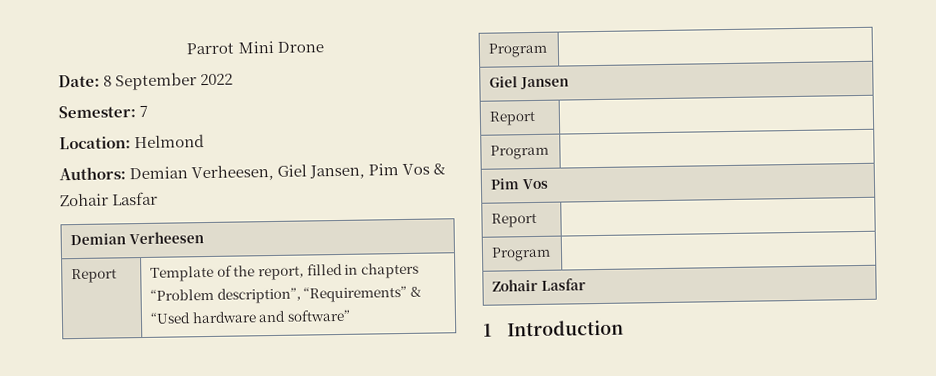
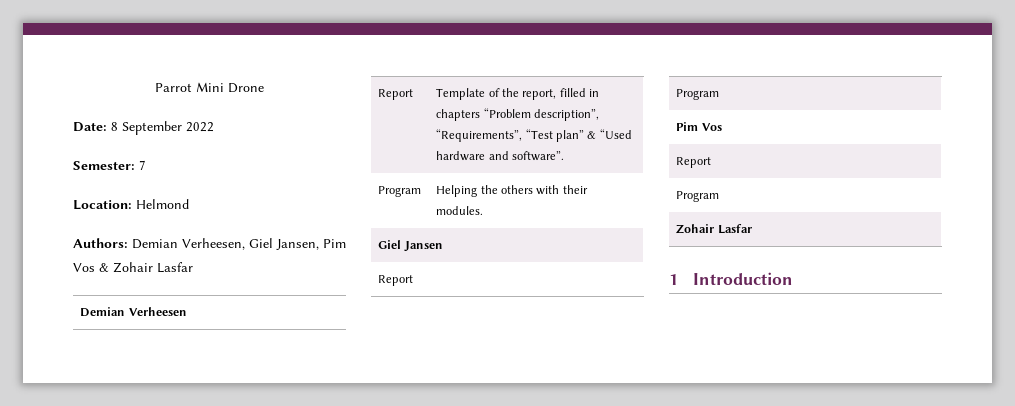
[303,285,408,303] “Requirements” -> [436,129,585,142] “Requirements”, “Test plan”
[287,309,352,322] [488,42,548,58] software” // Program | -> [512,151,565,161] [378,186,422,197] [436,185,588,197] [436,206,484,215] software”. // Program | Helping the others with their modules.

